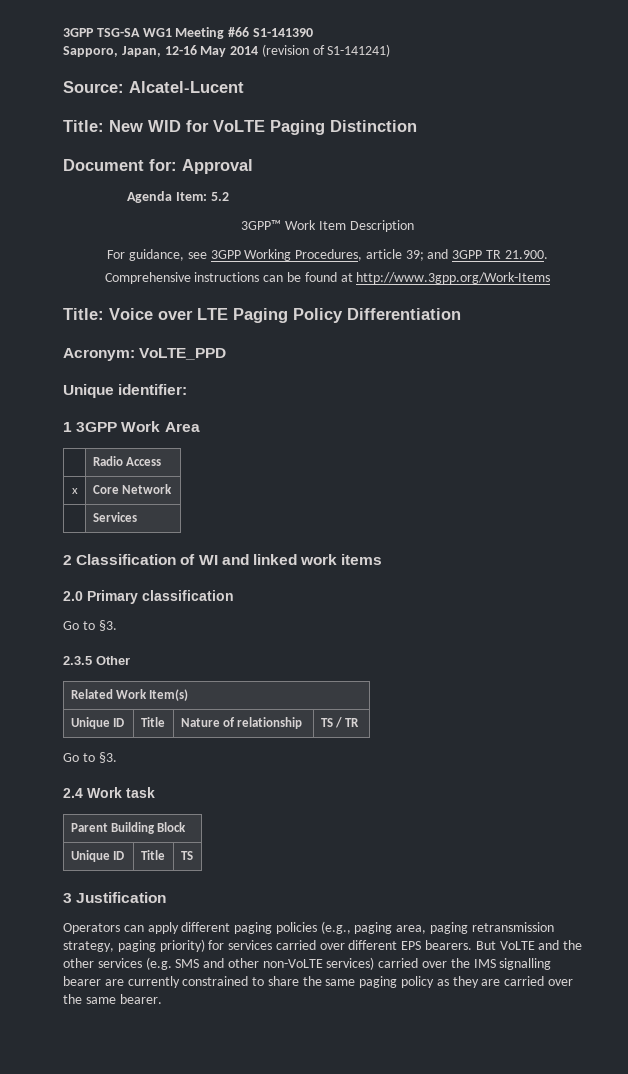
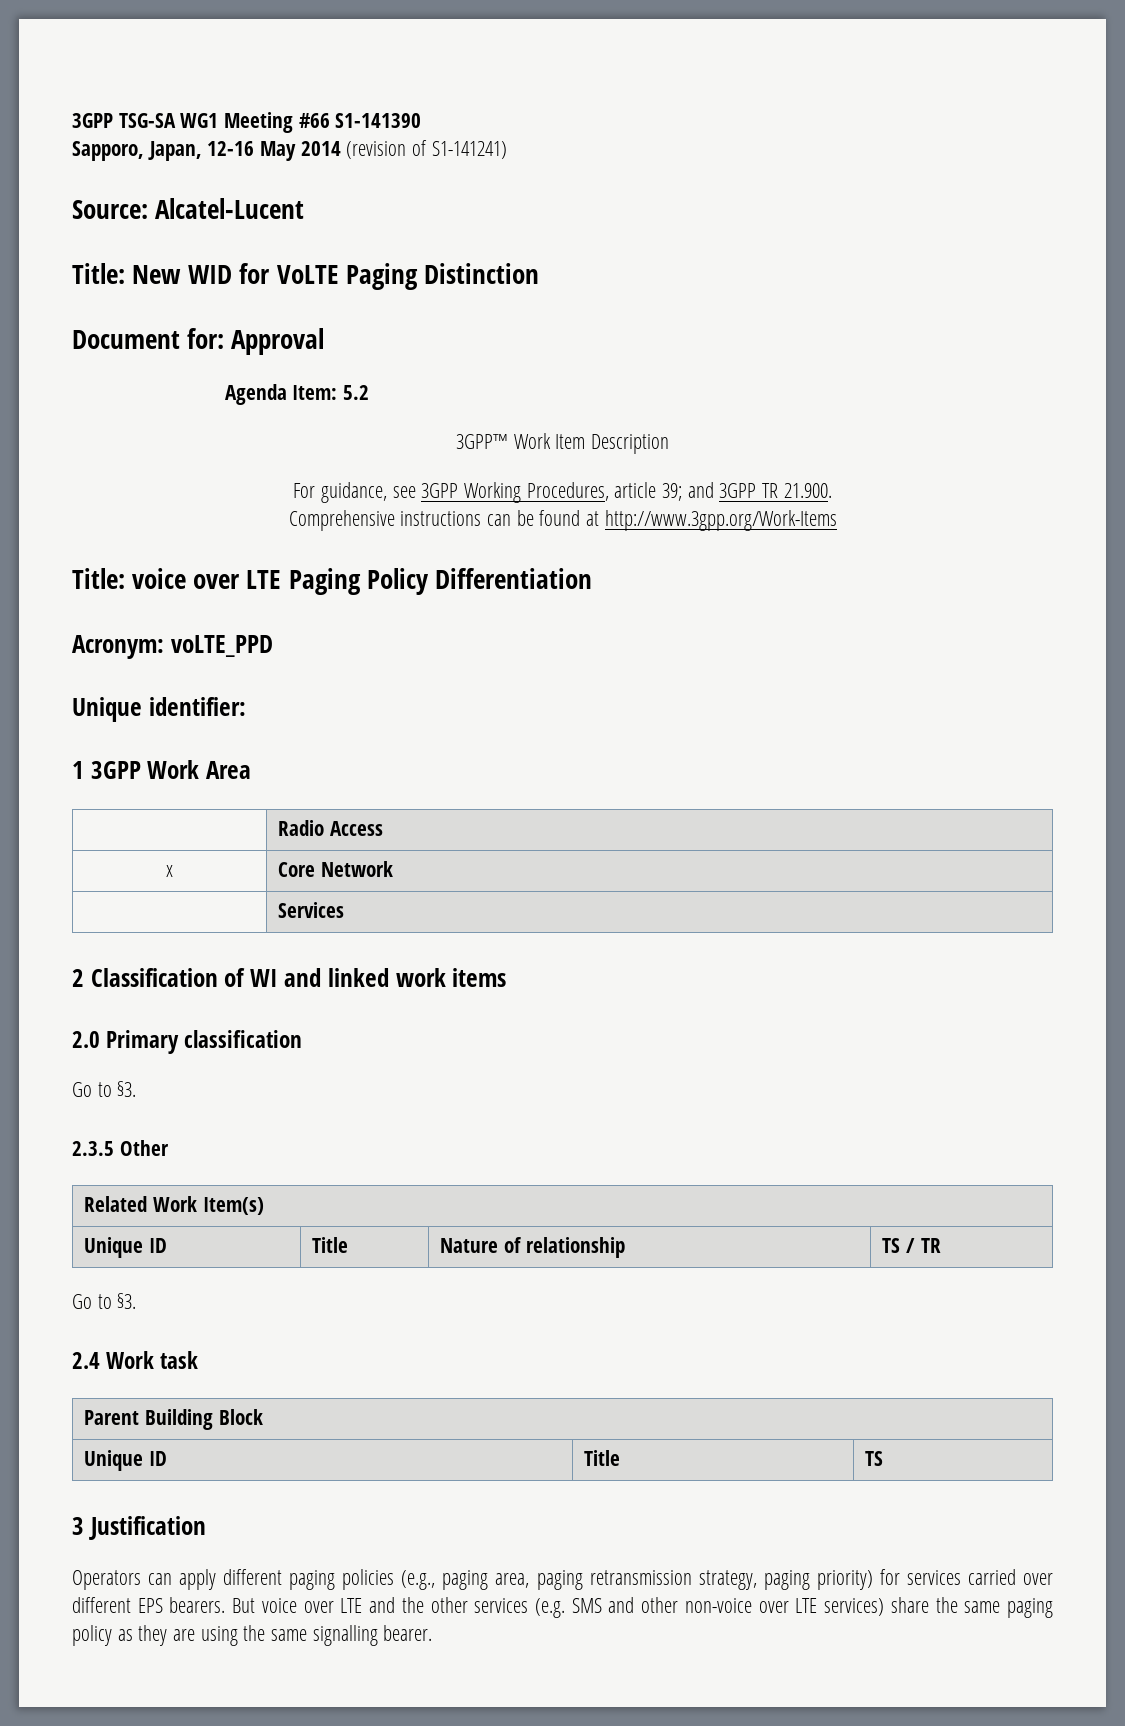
[109,308,153,320] Voice -> [132,568,187,589] voice
[139,348,227,360] VoLTE_PPD -> [170,635,273,657] voLTE_PPD
[499,941,535,950] VoLTE -> [261,1598,363,1613] voice over LTE
[262,957,552,970] [63,976,265,988] non-VoLTE services) carried over the IMS signalling bearer are currently constrained to -> [684,1598,885,1616] non-voice over LTE services)
[504,976,573,986] [63,994,116,1004] carried over the same -> [200,1625,378,1646] using the same signalling

